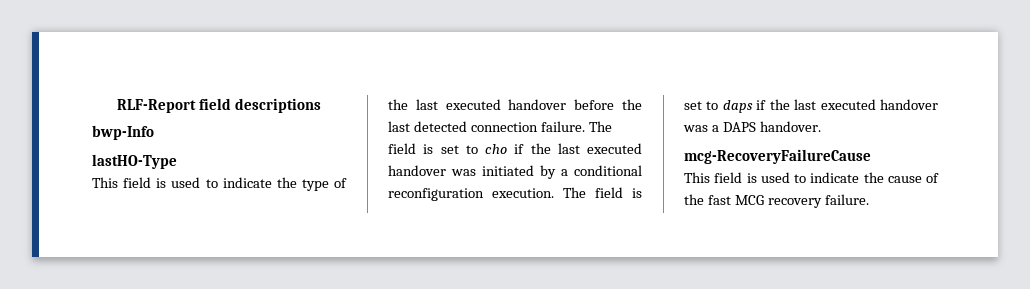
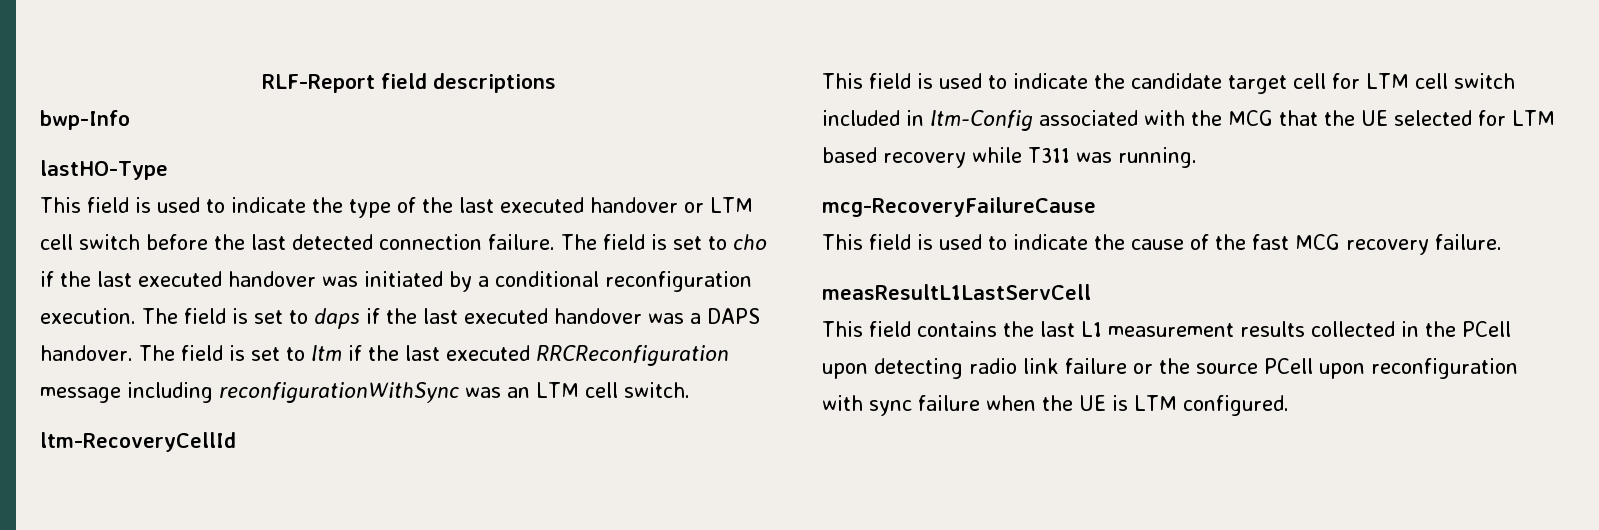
(567, 104) none -> [684,197,753,213] [40,234,140,250] or LTM cell switch
(821, 126) none -> [138,345,729,366] [40,382,690,403] [40,432,236,452] [822,73,1515,94] [822,110,1555,131] [822,147,1197,168] The field is set to ltm if the last executed RRCReconfiguration message including reconfigurationWithSync was an LTM cell switch. // ltm-RecoveryCellId // This field is used to indicate the candidate target cell for LTM cell switch included in ltm-Config associated with the MCG that the UE selected for LTM based recovery while T311 was running.
(869, 199) none -> [822,284,1091,300] [822,321,1511,337] [822,358,1518,379] [822,395,1289,416] // measResultL1LastServCell // This field contains the last L1 measurement results collected in the PCell upon detecting radio link failure or the source PCell upon reconfiguration with sync failure when the UE is LTM configured.

